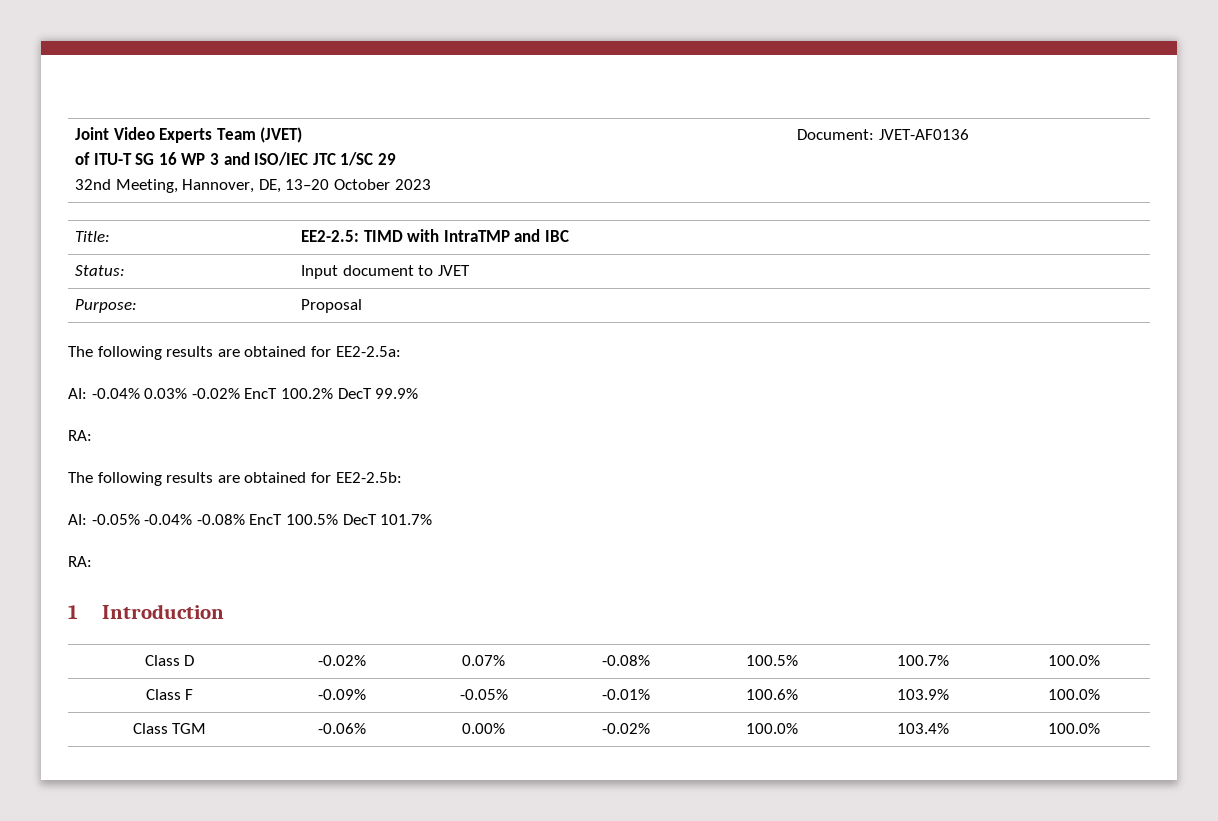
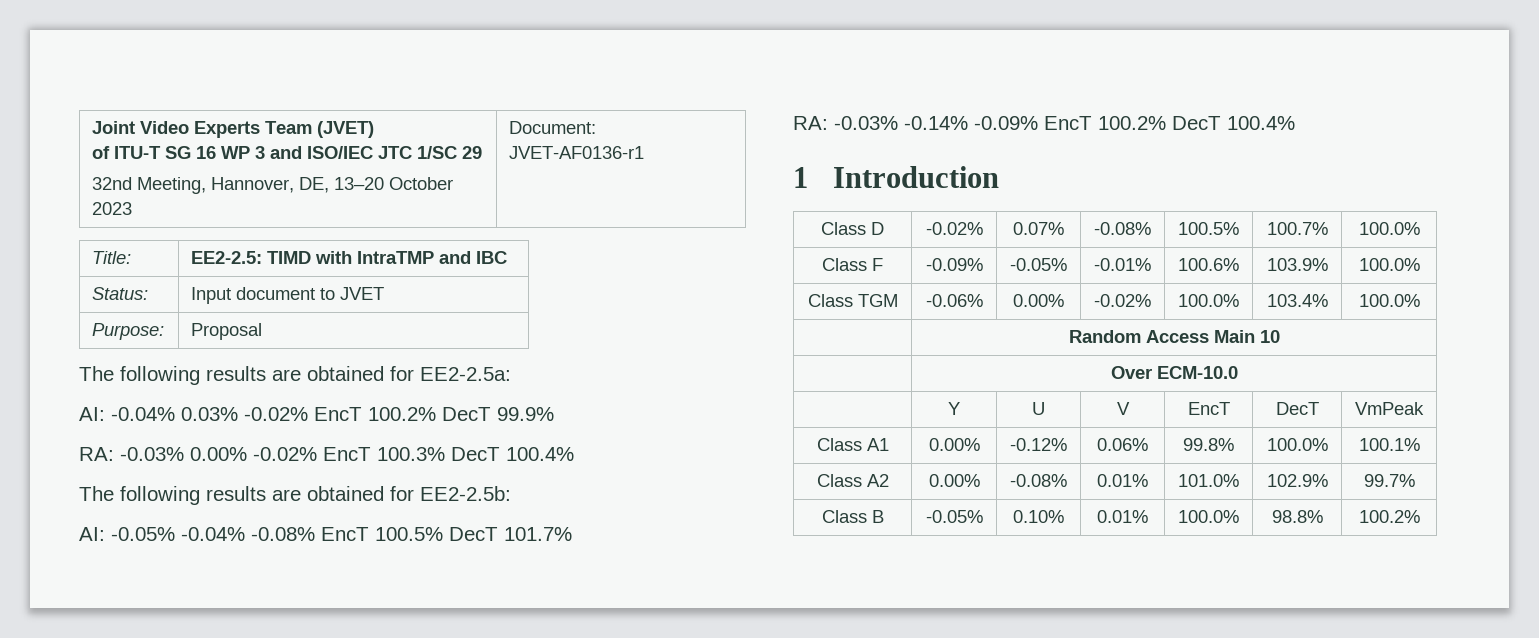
[878,129,969,140] JVET-AF0136 -> [509,146,645,159] JVET-AF0136-r1
(92, 435) none -> [120,447,574,461] -0.03% 0.00% -0.02% EncT 100.3% DecT 100.4%
(92, 561) none -> [834,116,1295,130] -0.03% -0.14% -0.09% EncT 100.2% DecT 100.4%
(1100, 728) none -> [1068,330,1280,343] [1110,366,1238,379] [948,402,960,415] [1032,402,1045,415] [1116,402,1130,415] [1187,402,1230,415] [1275,402,1319,415] [1355,402,1424,415] [816,438,889,451] [928,438,980,451] [1010,438,1067,451] [1097,438,1148,451] [1183,438,1234,451] [1266,438,1328,451] [1358,438,1420,451] [816,474,889,487] [928,474,980,487] [1010,474,1067,487] [1097,474,1148,487] [1178,474,1239,487] [1266,474,1328,487] [1363,474,1415,487] [821,510,884,523] [925,510,983,523] [1013,510,1064,523] [1097,510,1148,523] [1178,510,1239,523] [1271,510,1323,523] [1358,510,1420,523] // | Random Access Main 10 // | Over ECM-10.0 // | Y | U | V | EncT | DecT | VmPeak // Class A1 | 0.00% | -0.12% | 0.06% | 99.8% | 100.0% | 100.1% // Class A2 | 0.00% | -0.08% | 0.01% | 101.0% | 102.9% | 99.7% // Class B | -0.05% | 0.10% | 0.01% | 100.0% | 98.8% | 100.2%

